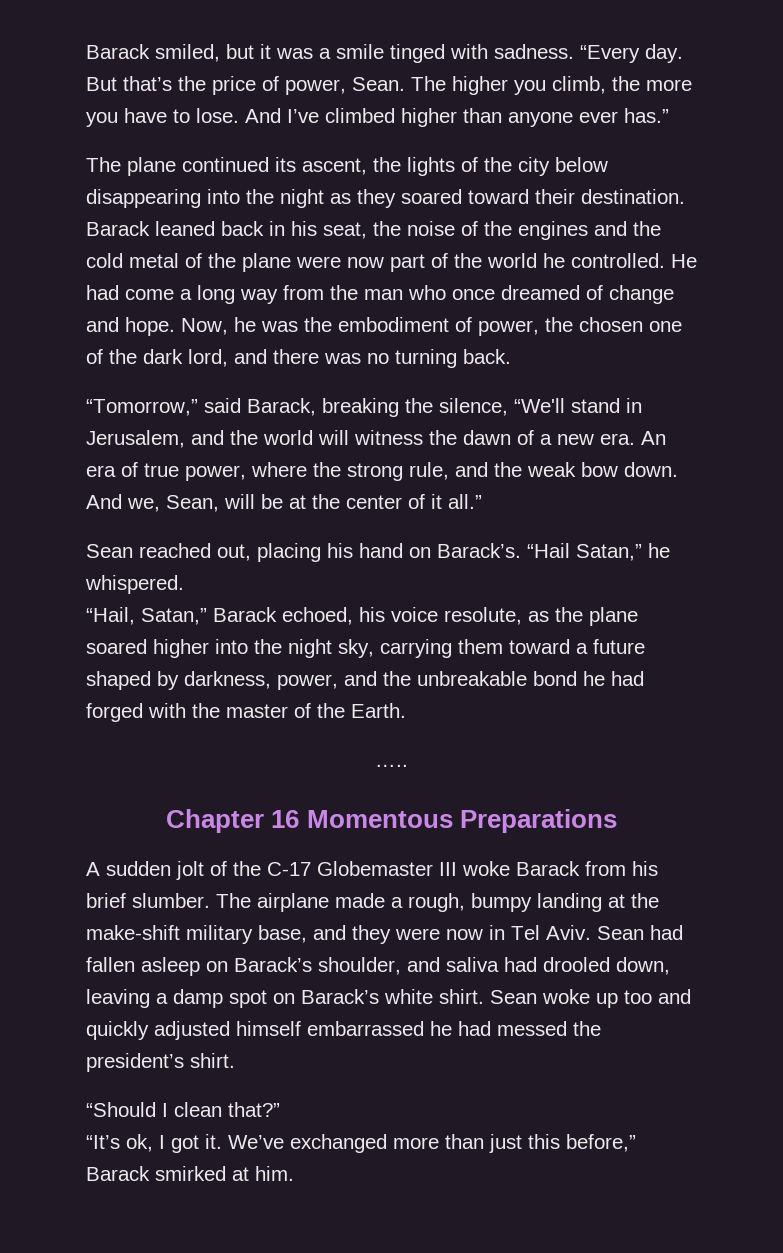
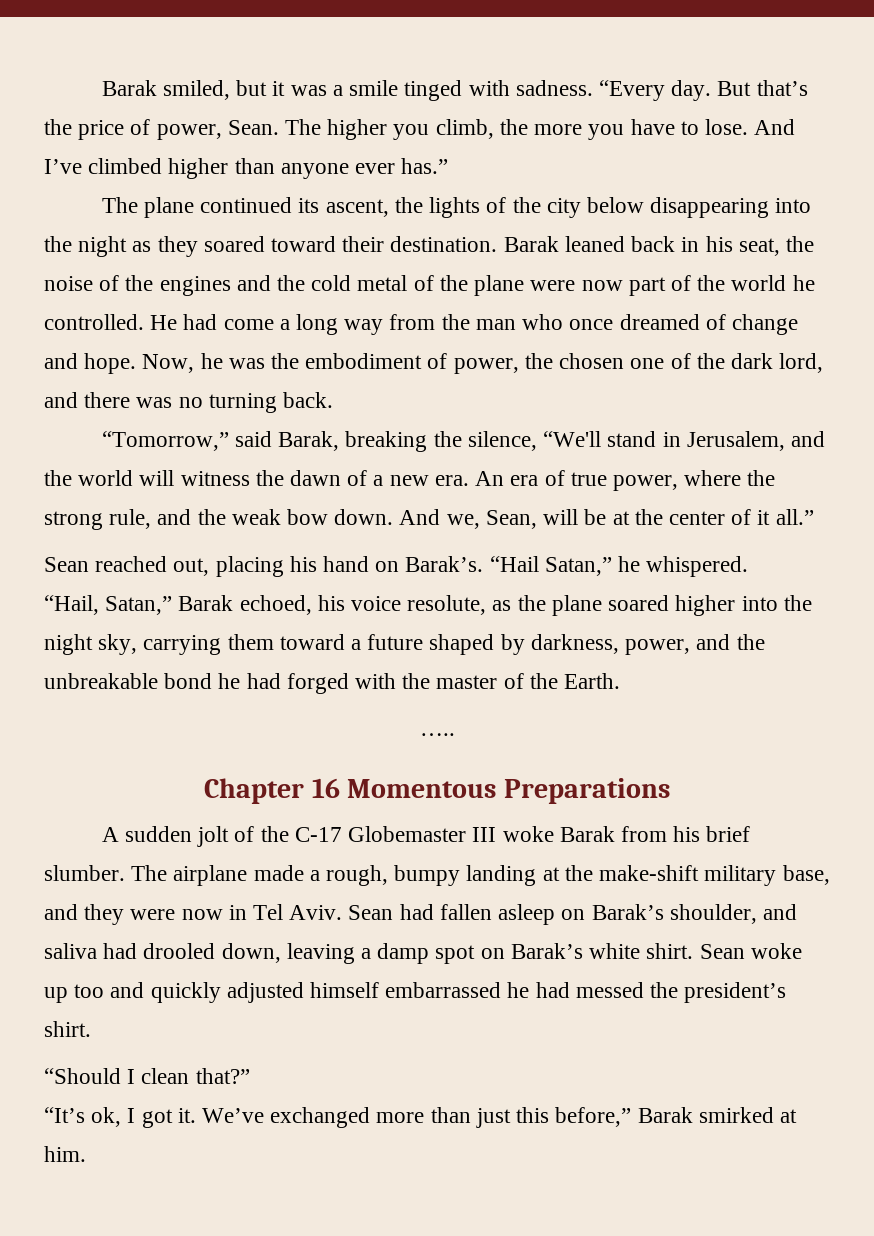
[86,44,150,59] Barack -> [101,80,157,96] Barak
[86,221,150,236] Barack -> [503,236,559,252] Barak
[247,398,316,416] Barack, -> [278,431,340,451] Barak,
[437,543,521,558] Barack’s. -> [405,556,484,572] Barak’s.
[213,607,277,622] Barack -> [178,595,234,611] Barak
[516,861,580,876] Barack -> [559,826,615,842] Barak
[234,957,312,972] Barack’s -> [591,904,664,920] Barak’s
[301,989,379,1004] Barack’s -> [510,943,583,959] Barak’s
[86,1166,150,1181] Barack -> [637,1107,693,1123] Barak

